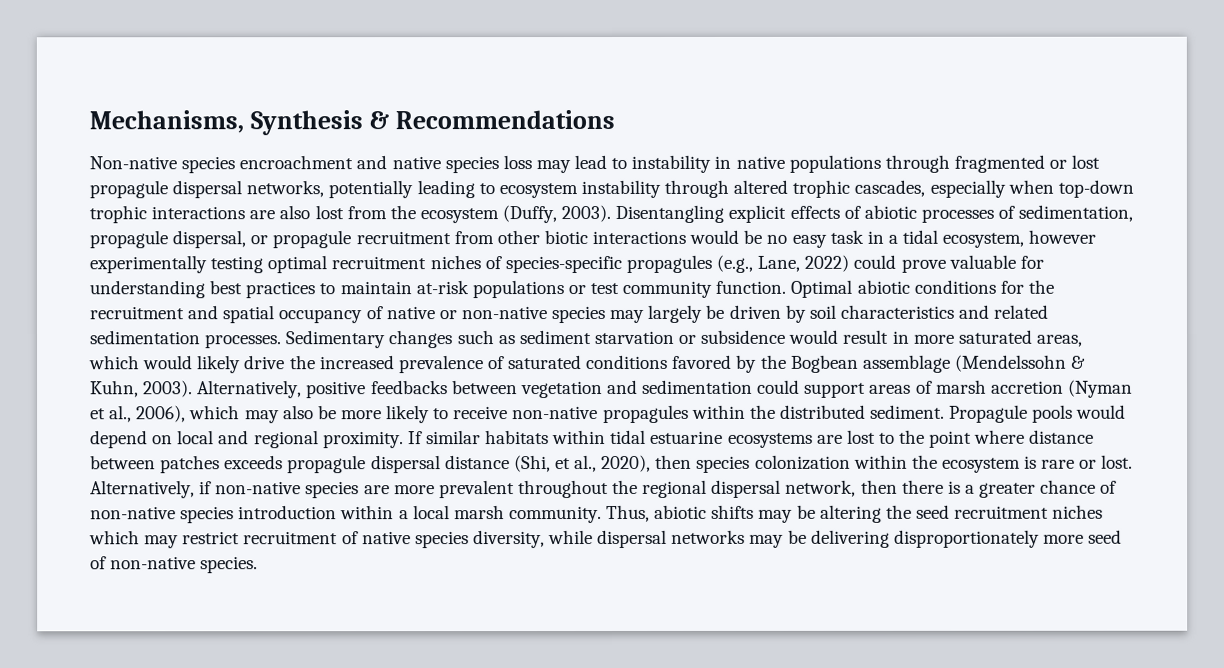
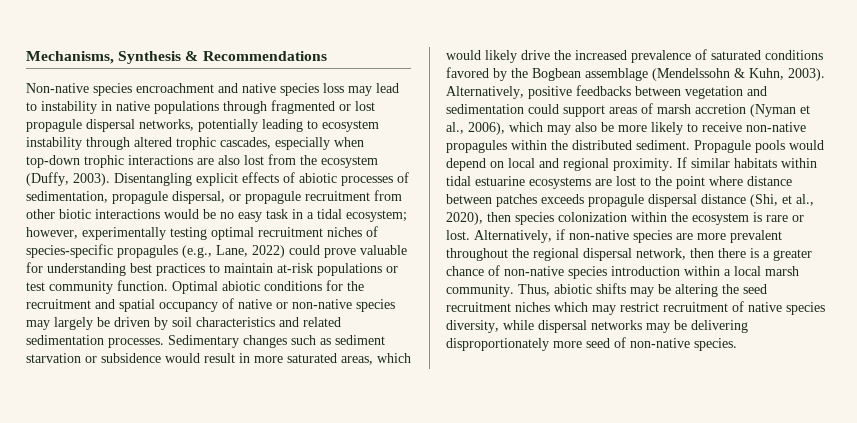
[942,229,1097,248] ecosystem, however -> [346,210,407,222] [26,227,78,239] ecosystem; however,

